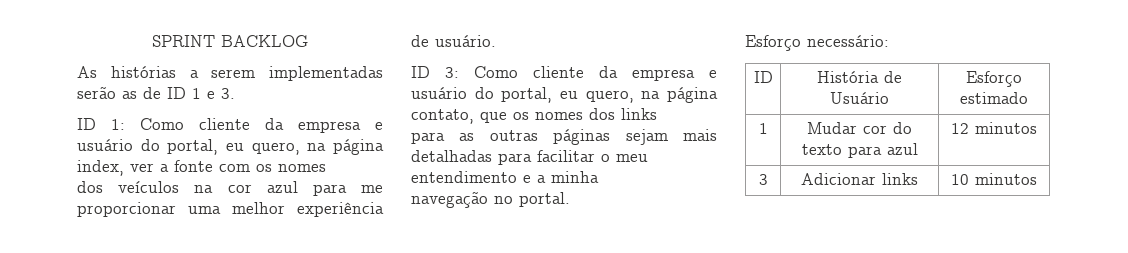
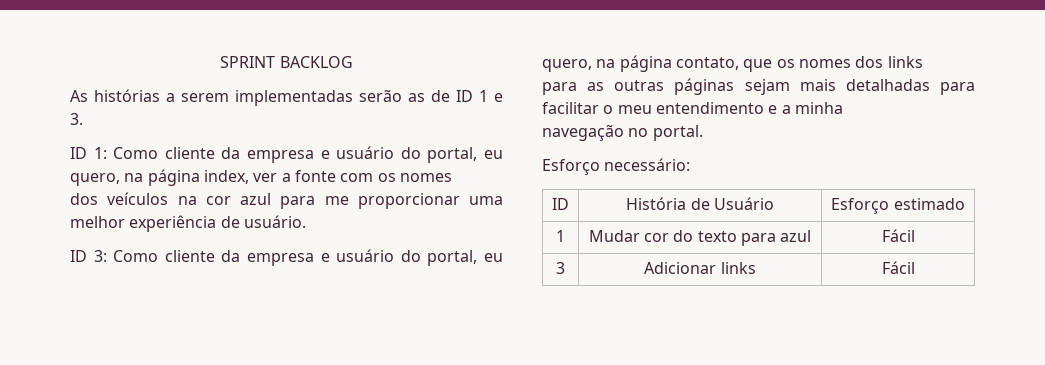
[951,122,1037,134] 12 minutos -> [881,229,915,242] Fácil
[951,173,1037,185] 10 minutos -> [881,261,915,274] Fácil

